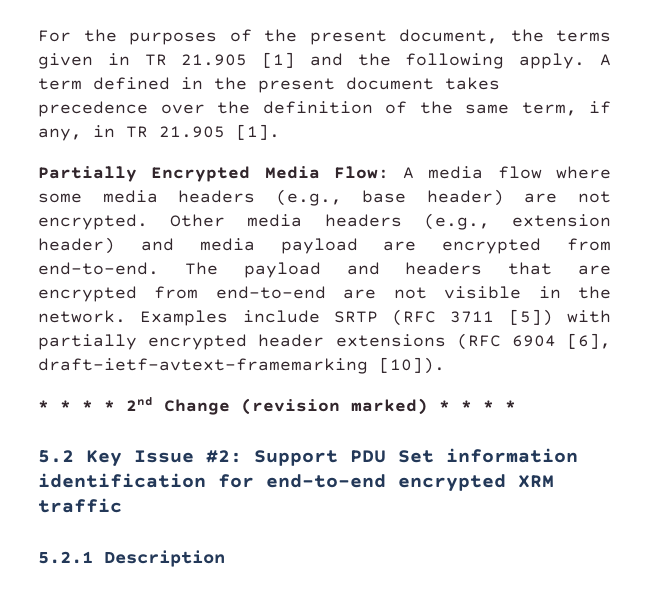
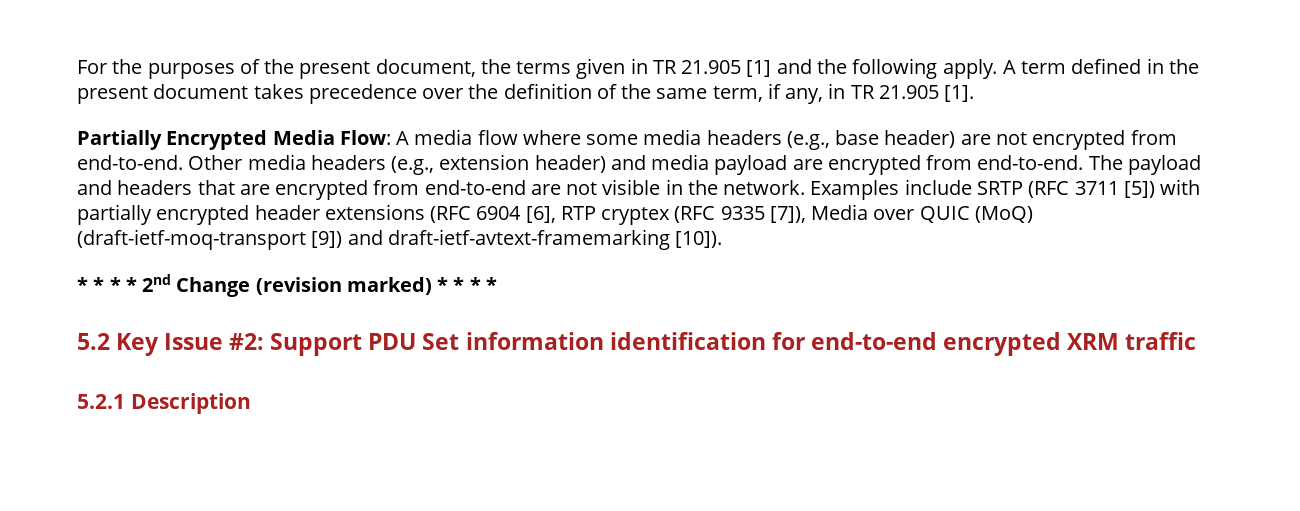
[38,214,148,230] encrypted. -> [1032,130,1177,150] [77,155,183,170] encrypted from end-to-end.
(612, 341) none -> [560,204,1033,225] [77,229,383,250] RTP cryptex (RFC 9335 [7]), Media over QUIC (MoQ) (draft-ietf-moq-transport [9]) and

